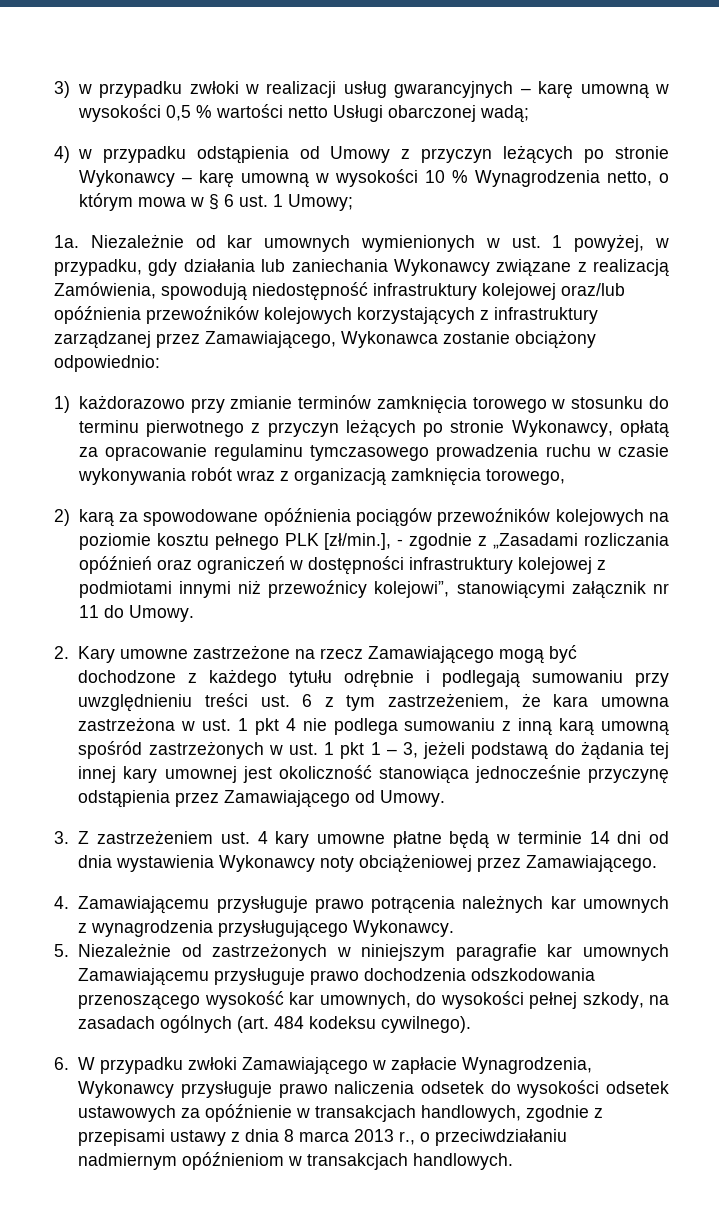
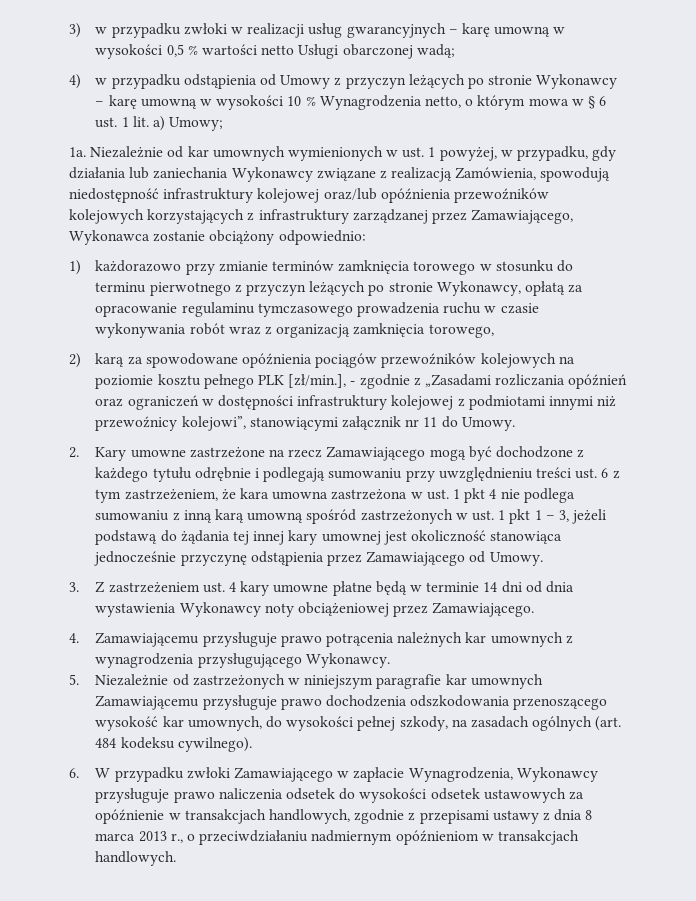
(283, 200) none -> [132,116,166,131] lit. a)

